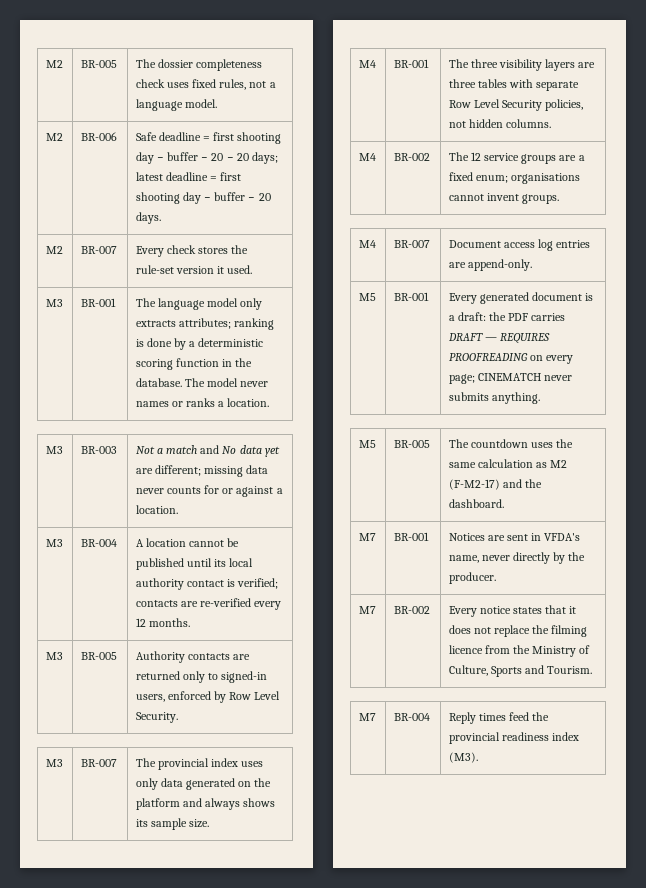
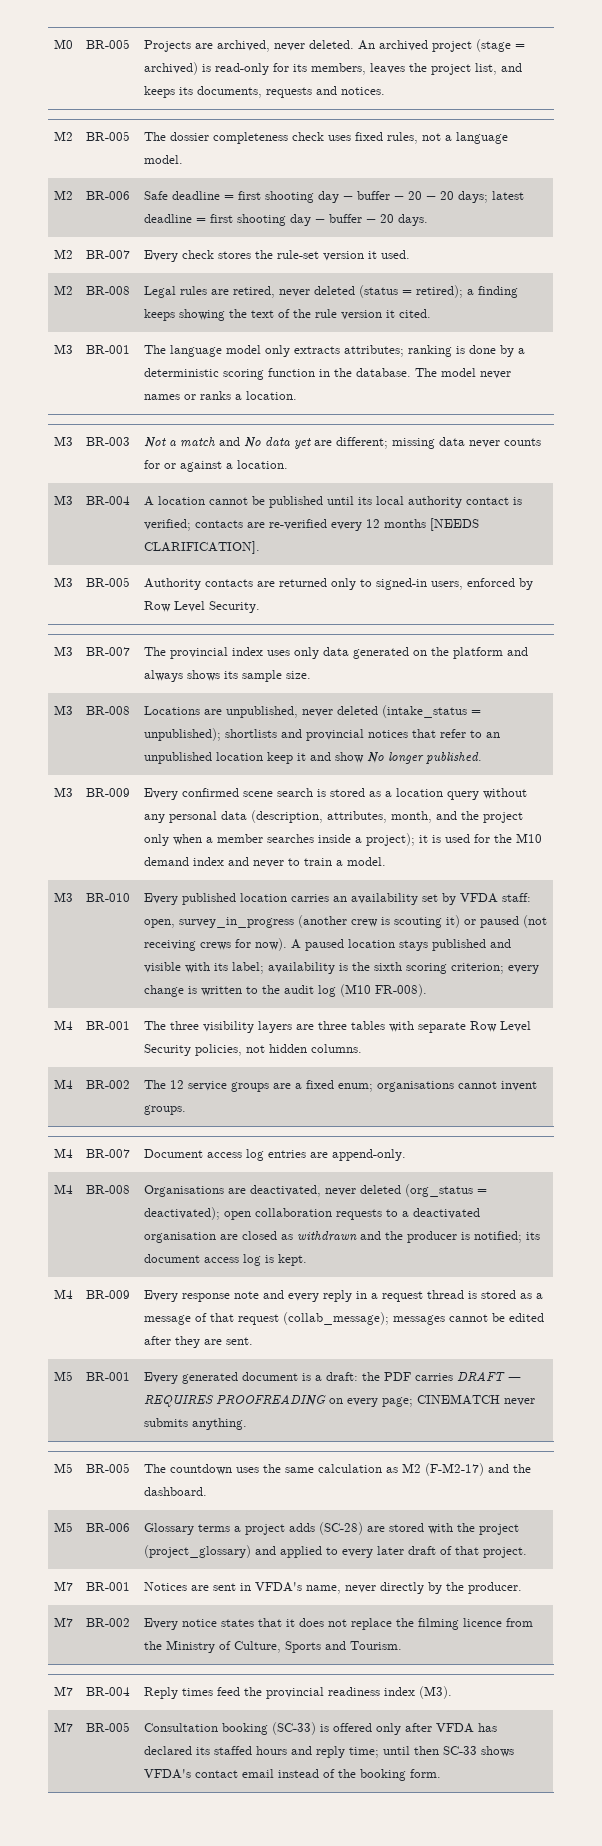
(45, 64) none -> [54,39,74,49] [86,39,131,49] [144,39,526,52] [144,62,523,75] [144,86,386,98] M0 | BR-005 | Projects are archived, never deleted. An archived project (stage = archived) is read-only for its members, leaves the project list, and keeps its documents, requests and notices. //
(253, 269) none -> [54,285,74,295] [86,286,131,295] [144,285,519,298] [144,309,432,321] // M2 | BR-008 | Legal rules are retired, never deleted (status = retired); a finding keeps showing the text of the rule version it cited.
[149,618,191,627] months. -> [384,518,480,531] [144,541,261,554] months [NEEDS CLARIFICATION].
(210, 823) none -> [54,705,74,715] [86,706,131,715] [144,705,482,718] [144,728,501,741] [144,752,483,764] [54,787,74,797] [86,788,131,797] [144,788,528,800] [144,810,524,823] [144,833,543,846] [144,857,387,868] [54,892,74,902] [86,893,131,902] [144,893,532,905] [144,915,548,928] [144,938,512,951] [144,962,540,974] [144,984,428,997] // M3 | BR-008 | Locations are unpublished, never deleted (intake_status = unpublished); shortlists and provincial notices that refer to an unpublished location keep it and show No longer published. // M3 | BR-009 | Every confirmed scene search is stored as a location query without any personal data (description, attributes, month, and the project only when a member searches inside a project); it is used for the M10 demand index and never to train a model. // M3 | BR-010 | Every published location carries an availability set by VFDA staff: open, survey_in_progress (another crew is scouting it) or paused (not receiving crews for now). A paused location stays published and visible with its label; availability is the sixth scoring criterion; every change is written to the audit log (M10 FR-008).
(533, 265) none -> [54,1184,74,1194] [86,1185,131,1194] [144,1184,488,1197] [144,1207,481,1220] [144,1231,541,1243] [144,1254,308,1266] [54,1289,74,1299] [86,1290,131,1299] [144,1290,544,1302] [144,1312,545,1325] [144,1336,254,1348] // M4 | BR-008 | Organisations are deactivated, never deleted (org_status = deactivated); open collaboration requests to a deactivated organisation are closed as withdrawn and the producer is notified; its document access log is kept. // M4 | BR-009 | Every response note and every reply in a request thread is stored as a message of that request (collab_message); messages cannot be edited after they are sent.
(504, 503) none -> [54,1522,74,1532] [86,1523,131,1532] [144,1522,520,1535] [144,1545,528,1558] // M5 | BR-006 | Glossary terms a project adds (SC-28) are stored with the project (project_glossary) and applied to every later draft of that project.
(478, 757) none -> [54,1722,74,1732] [86,1722,131,1732] [144,1722,498,1735] [144,1746,515,1758] [144,1769,442,1781] // M7 | BR-005 | Consultation booking (SC-33) is offered only after VFDA has declared its staffed hours and reply time; until then SC-33 shows VFDA's contact email instead of the booking form.

